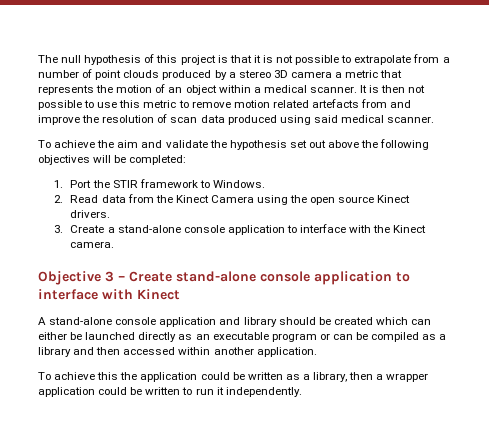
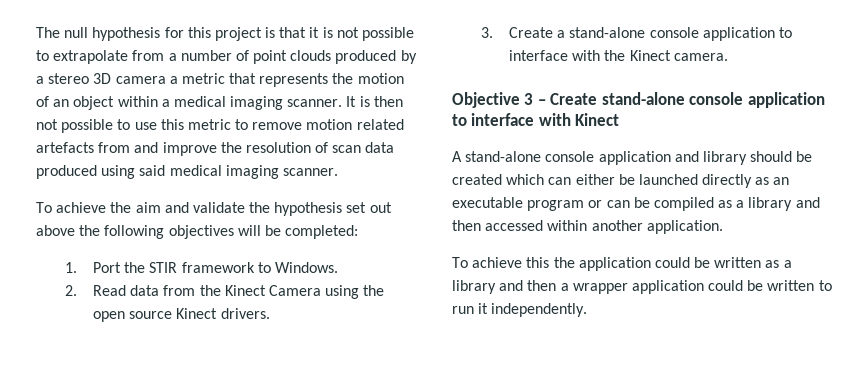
[144,54,155,63] of -> [164,27,184,38] for
(307, 89) none -> [230,96,284,110] imaging
(384, 119) none -> [225,165,279,179] imaging
[313,372,348,382] library, -> [452,280,524,294] library and

